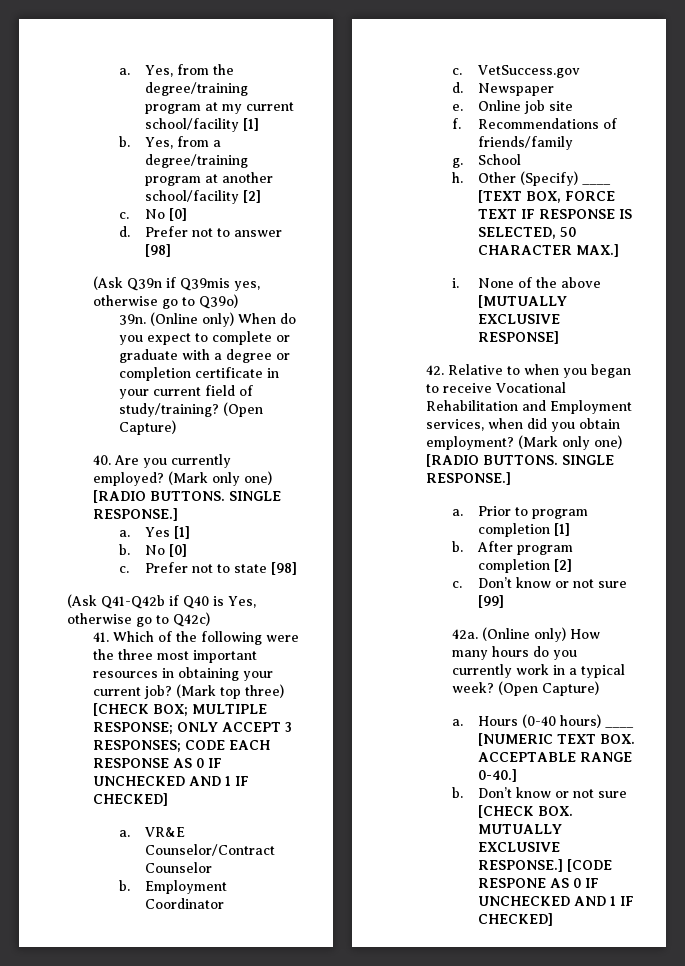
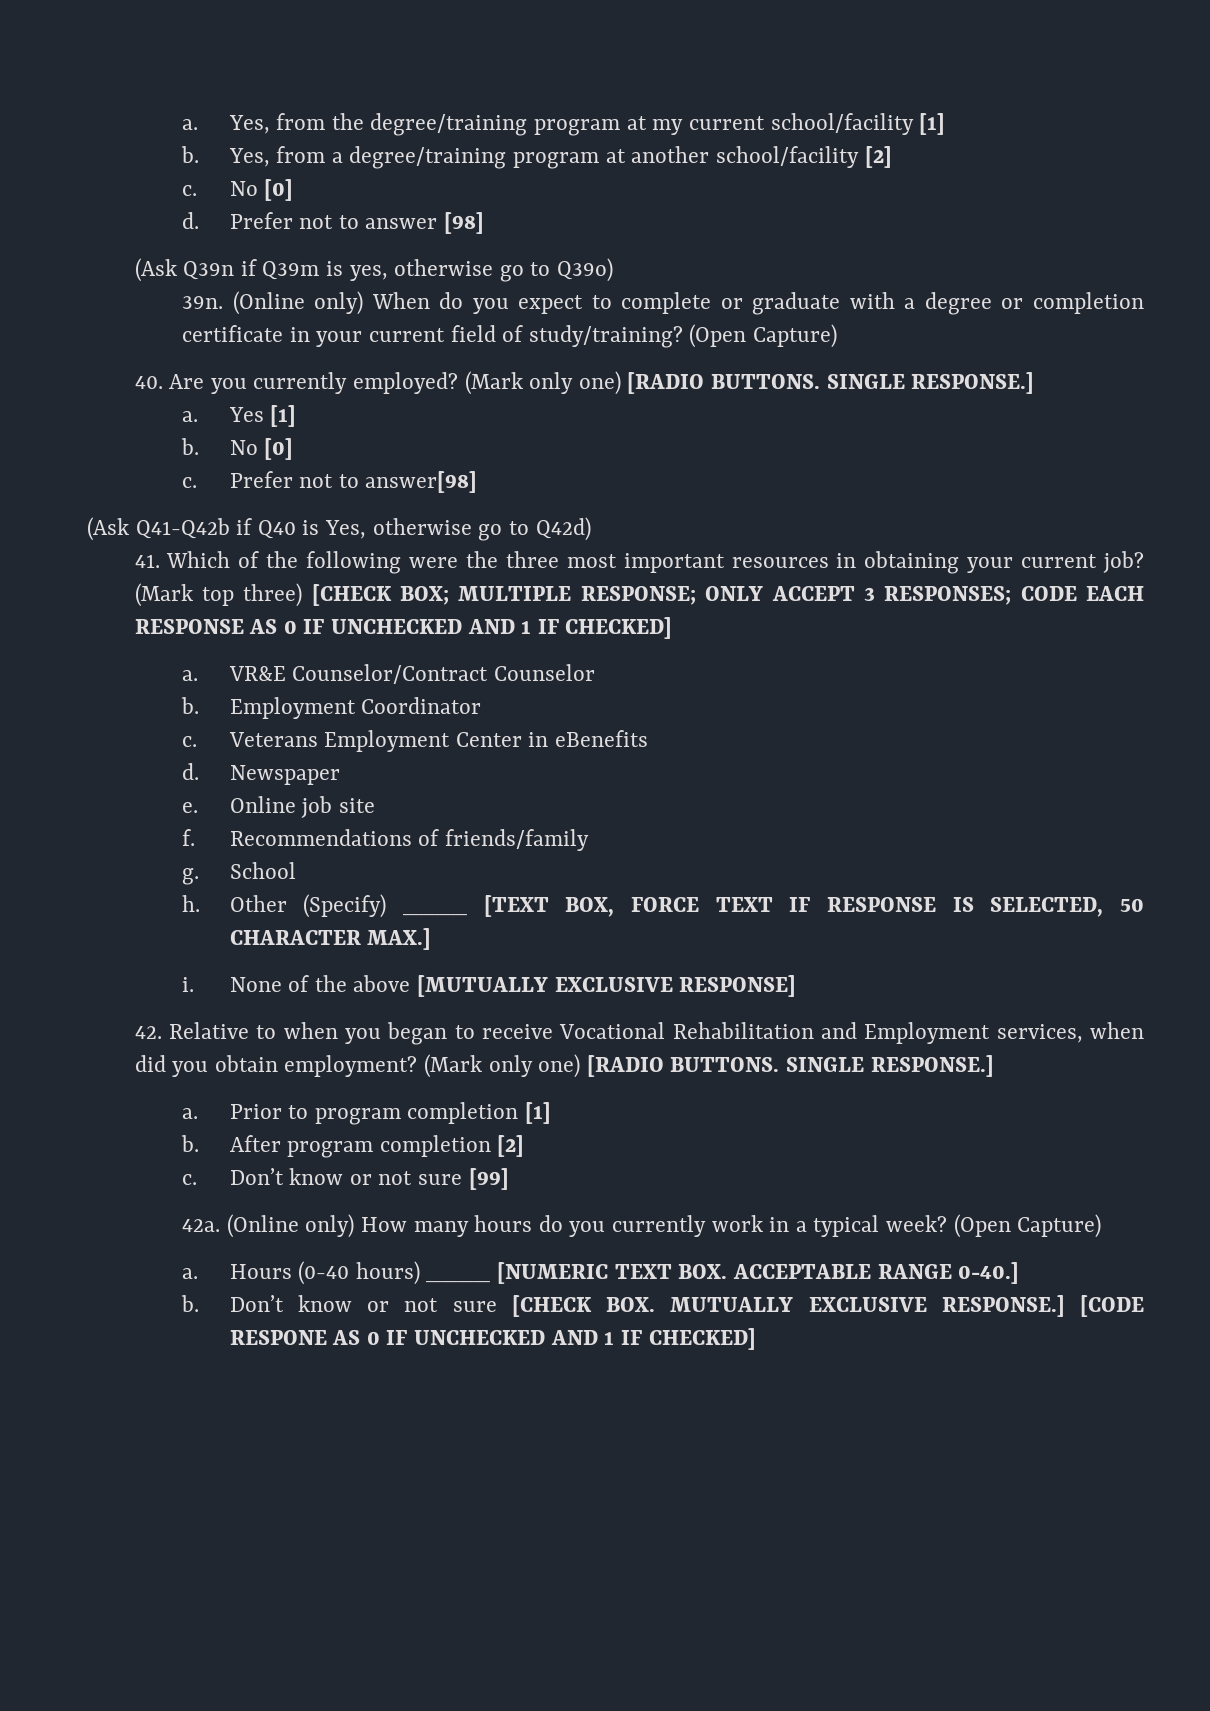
[180,278,231,291] Q39mis -> [262,261,344,280] Q39m is
[234,562,298,575] state [98] -> [365,471,478,493] answer[98]
[173,612,210,627] Q42c) -> [535,517,591,541] Q42d)
[478,65,581,78] VetSuccess.gov -> [228,730,649,752] Veterans Employment Center in eBenefits

